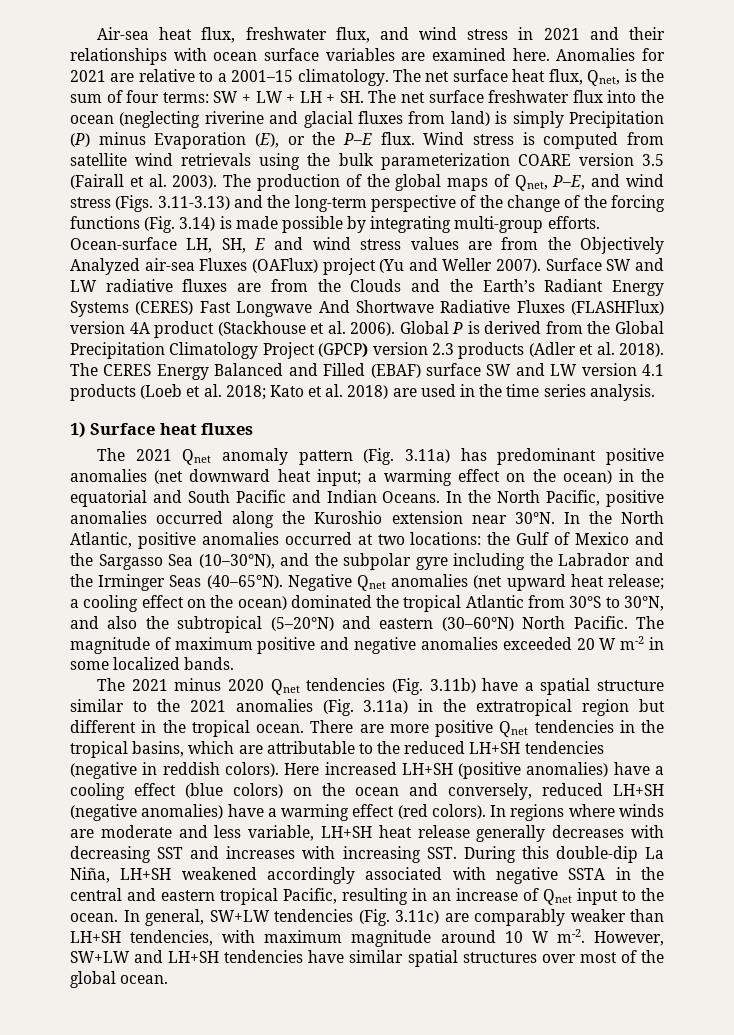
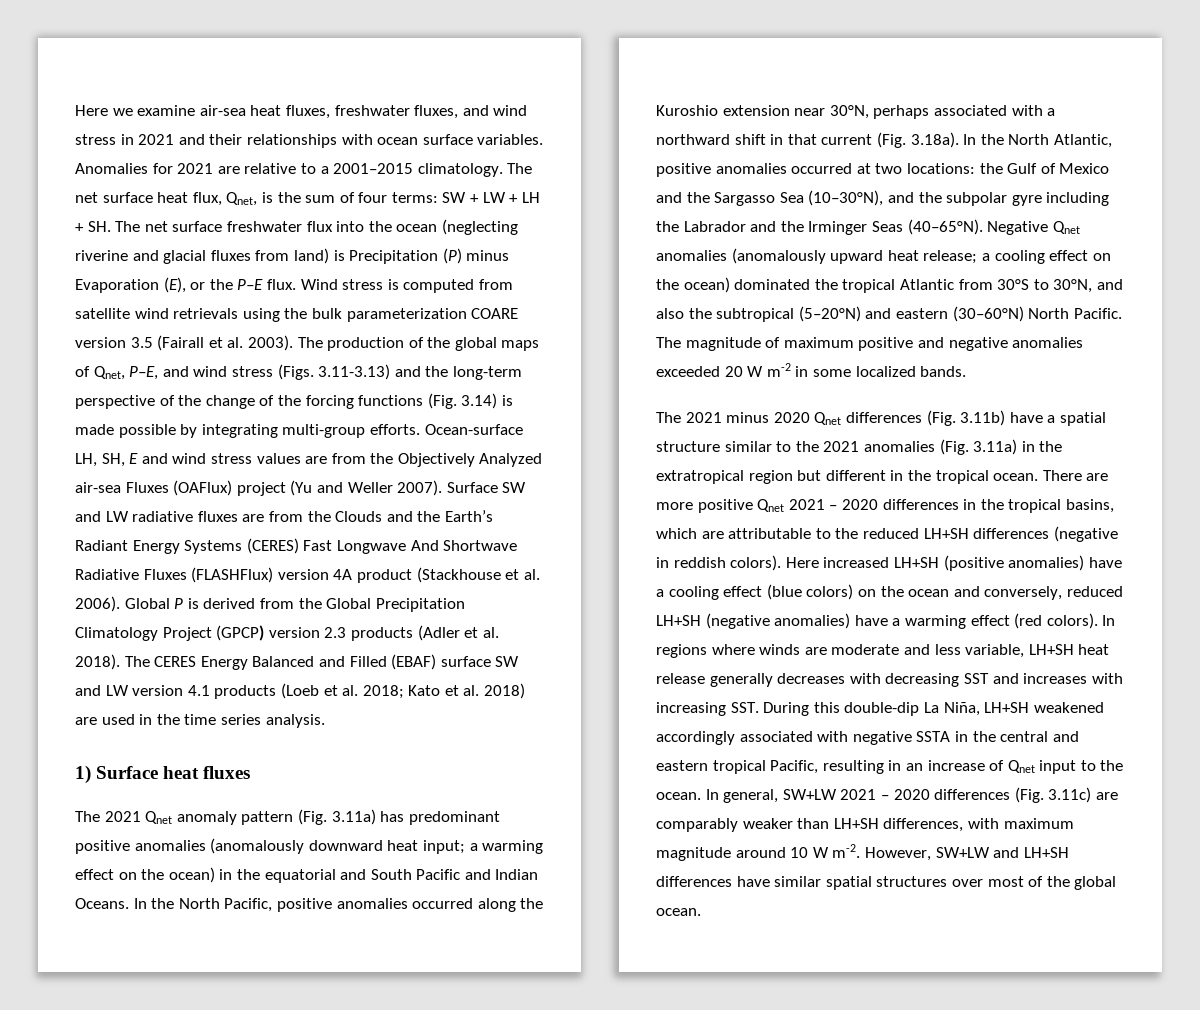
[97,27,370,43] Air-sea heat flux, freshwater flux, -> [75,105,459,119] Here we examine air-sea heat fluxes, freshwater fluxes,
[325,48,550,61] variables are examined here. -> [477,134,544,145] variables.
[231,70,294,82] 2001–15 -> [333,163,414,174] 2001–2015
[512,111,564,128] simply -> (345, 255) none
[154,470,184,484] (net -> [210,838,305,854] (anomalously
[514,512,555,524] 30°N. -> [829,105,1056,119] [656,132,959,148] 30°N, perhaps associated with a northward shift in that current (Fig. 3.18a).
[473,575,503,589] (net -> [731,248,826,264] (anomalously
[306,678,386,691] tendencies -> [845,412,922,423] differences
[534,720,614,733] tendencies -> [788,499,959,510] 2021 – 2020 differences
[524,741,604,754] tendencies -> [973,528,1050,539] differences
[274,909,353,922] tendencies -> [840,789,1011,800] 2021 – 2020 differences
[130,930,214,946] tendencies, -> [883,818,964,832] differences,
[224,950,304,963] tendencies -> [656,876,732,887] differences

